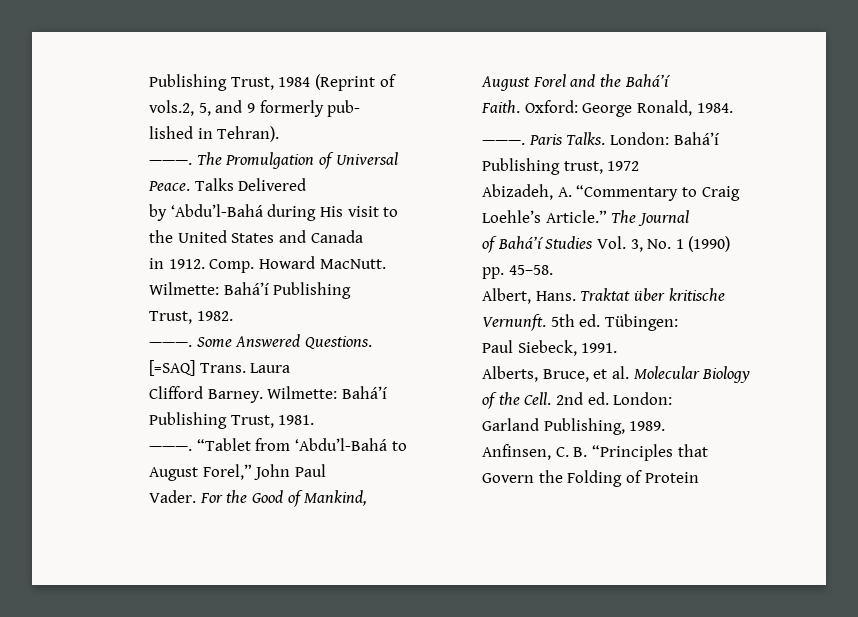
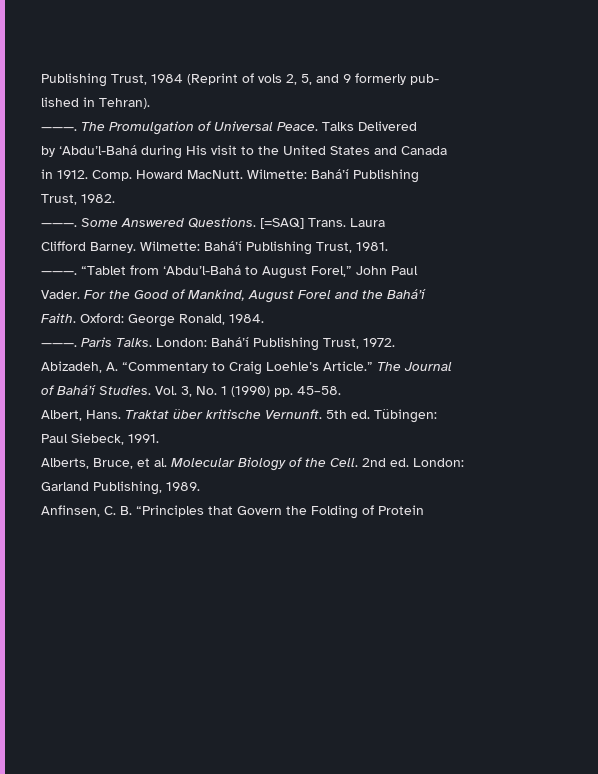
[149,100,195,116] vols.2, -> [257,74,297,85] vols 2,
[563,161,640,174] trust, 1972 -> [322,338,395,349] Trust, 1972.
[545,236,594,249] Studies -> [98,385,151,395] Studies.

